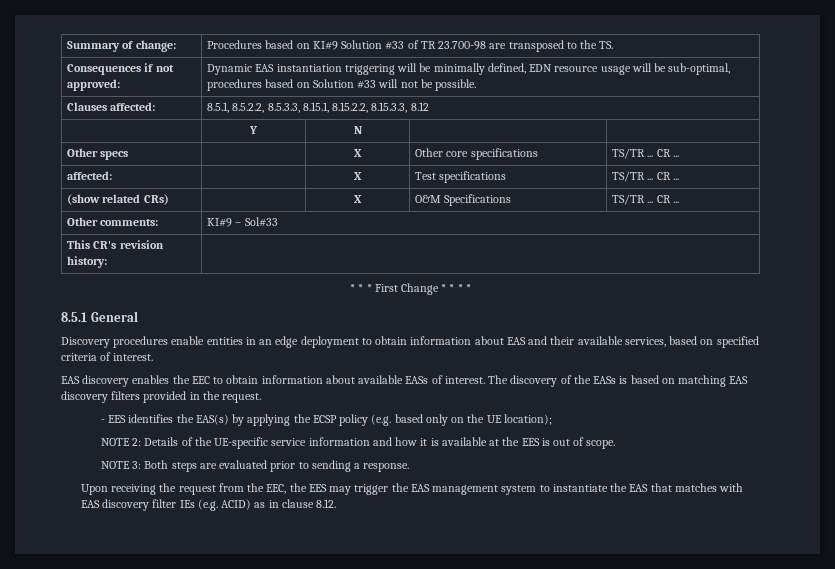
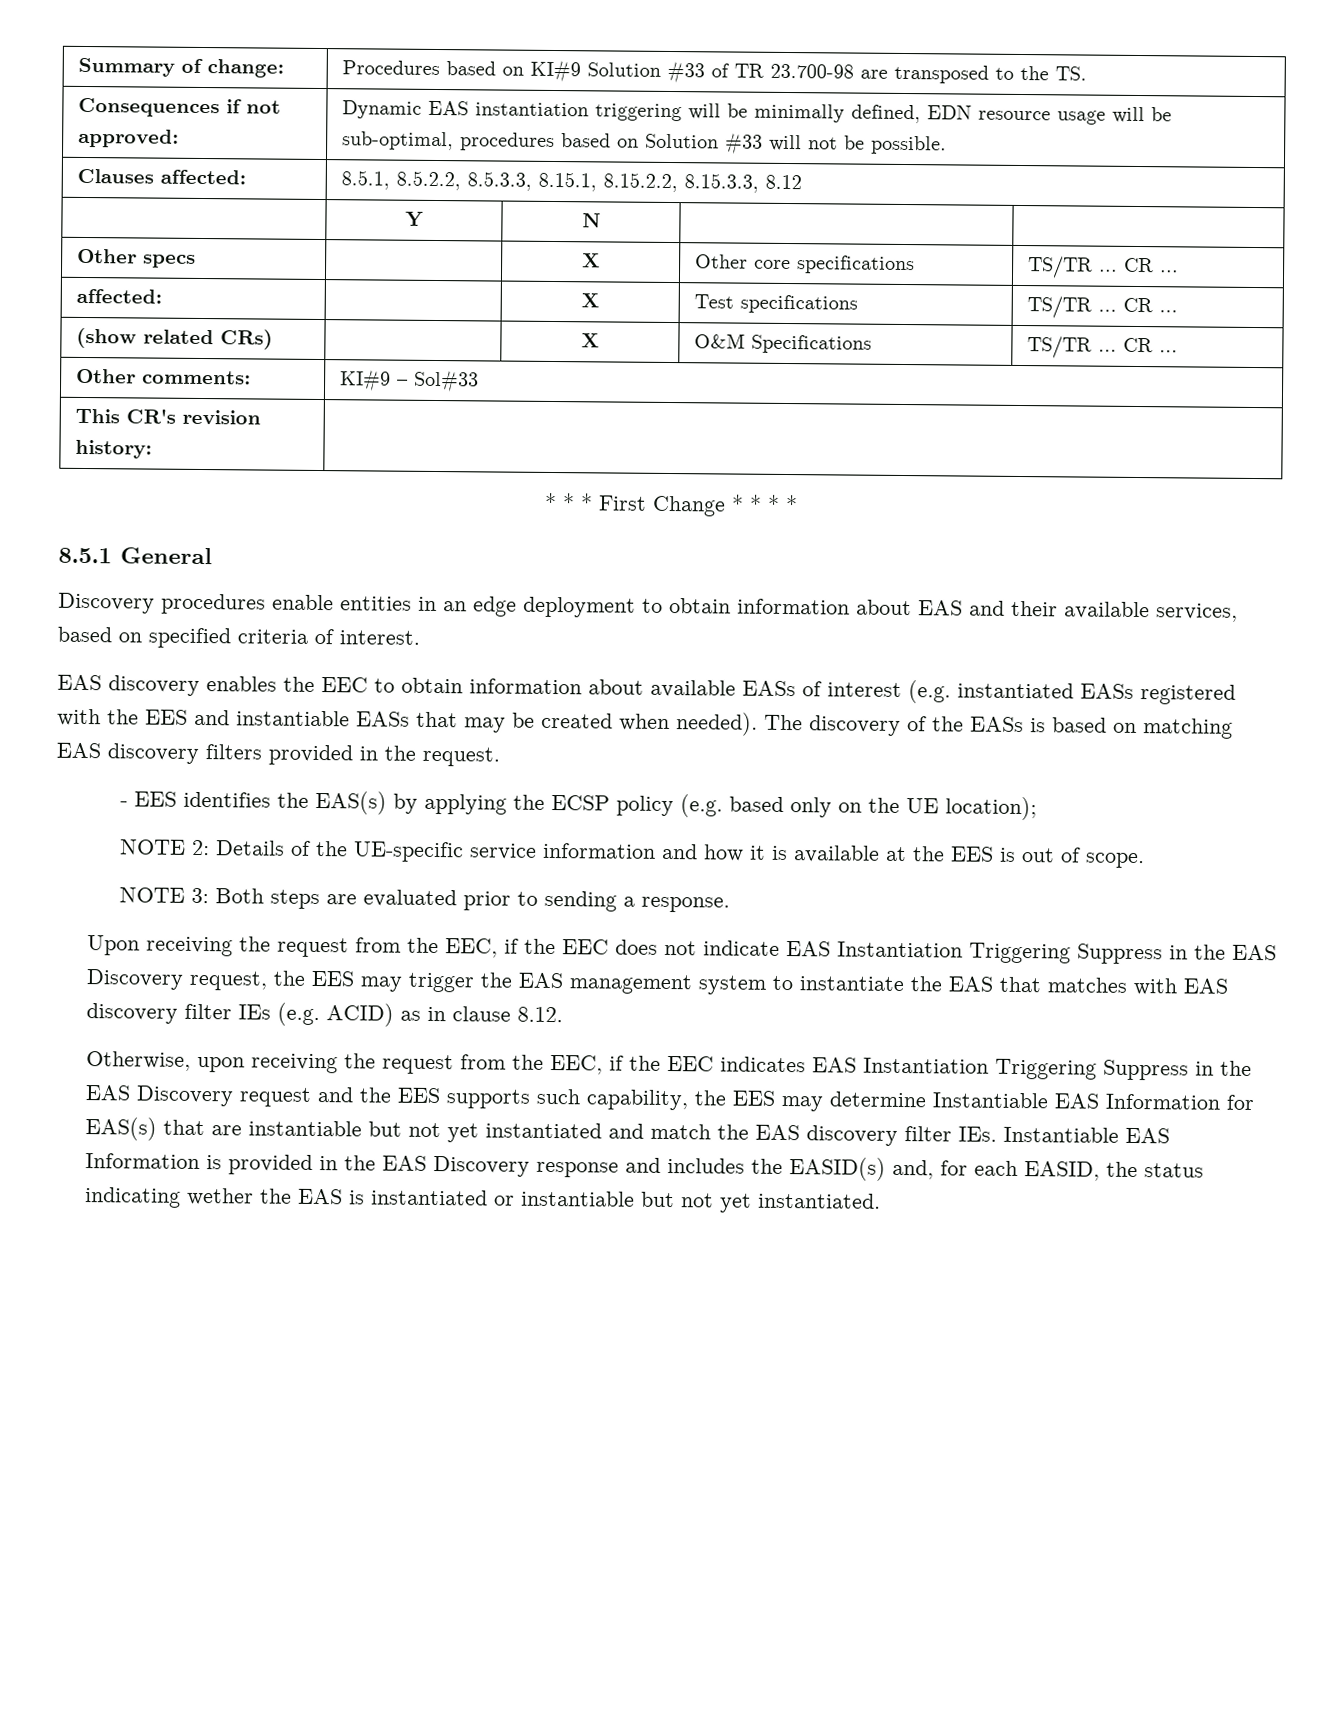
[444,376,485,384] interest. -> [827,680,1236,705] [57,708,758,736] interest (e.g. instantiated EASs registered with the EES and instantiable EASs that may be created when needed).
(287, 489) none -> [503,938,1277,965] [85,969,268,991] if the EEC does not indicate EAS Instantiation Triggering Suppress in the EAS Discovery request,
(337, 503) none -> [85,1051,1252,1081] [84,1085,1255,1112] [84,1117,1170,1146] [84,1153,1204,1181] [84,1187,881,1213] // Otherwise, upon receiving the request from the EEC, if the EEC indicates EAS Instantiation Triggering Suppress in the EAS Discovery request and the EES supports such capability, the EES may determine Instantiable EAS Information for EAS(s) that are instantiable but not yet instantiated and match the EAS discovery filter IEs. Instantiable EAS Information is provided in the EAS Discovery response and includes the EASID(s) and, for each EASID, the status indicating wether the EAS is instantiated or instantiable but not yet instantiated.

